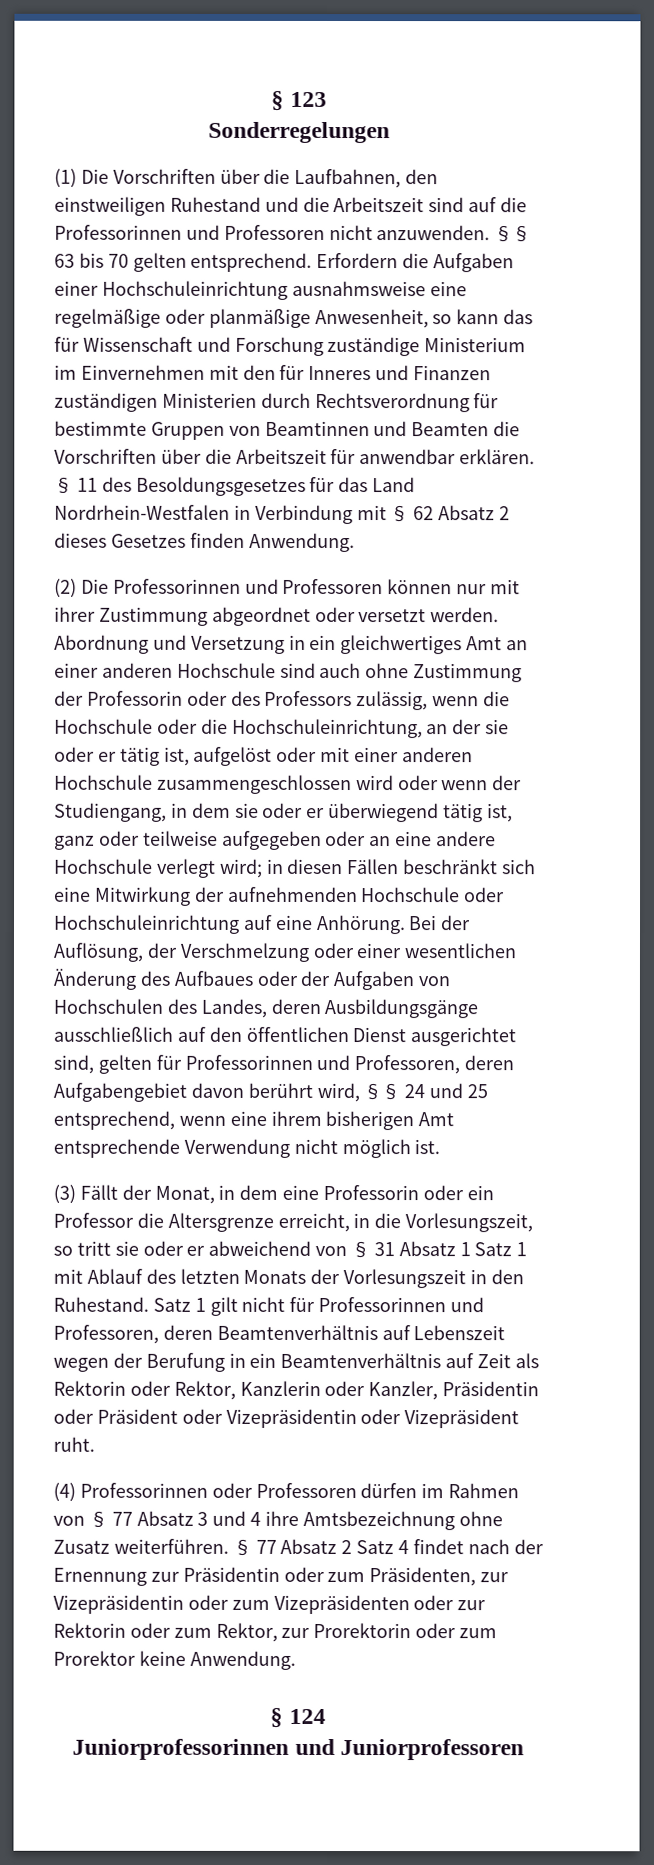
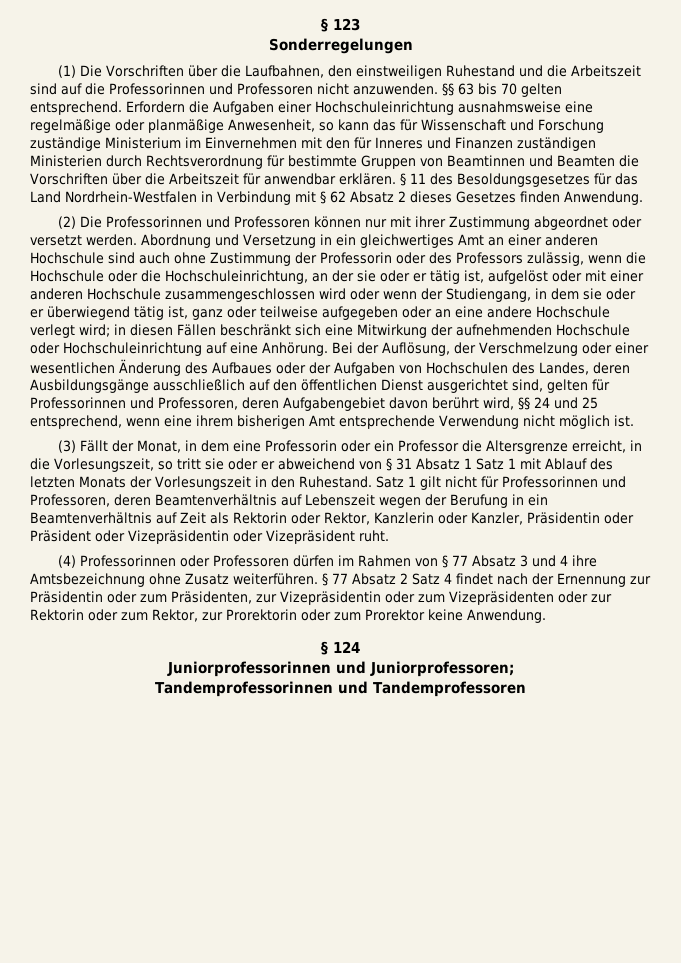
[339,1739,524,1761] Juniorprofessoren -> [369,661,514,677] [155,681,526,697] Juniorprofessoren; // Tandemprofessorinnen und Tandemprofessoren

